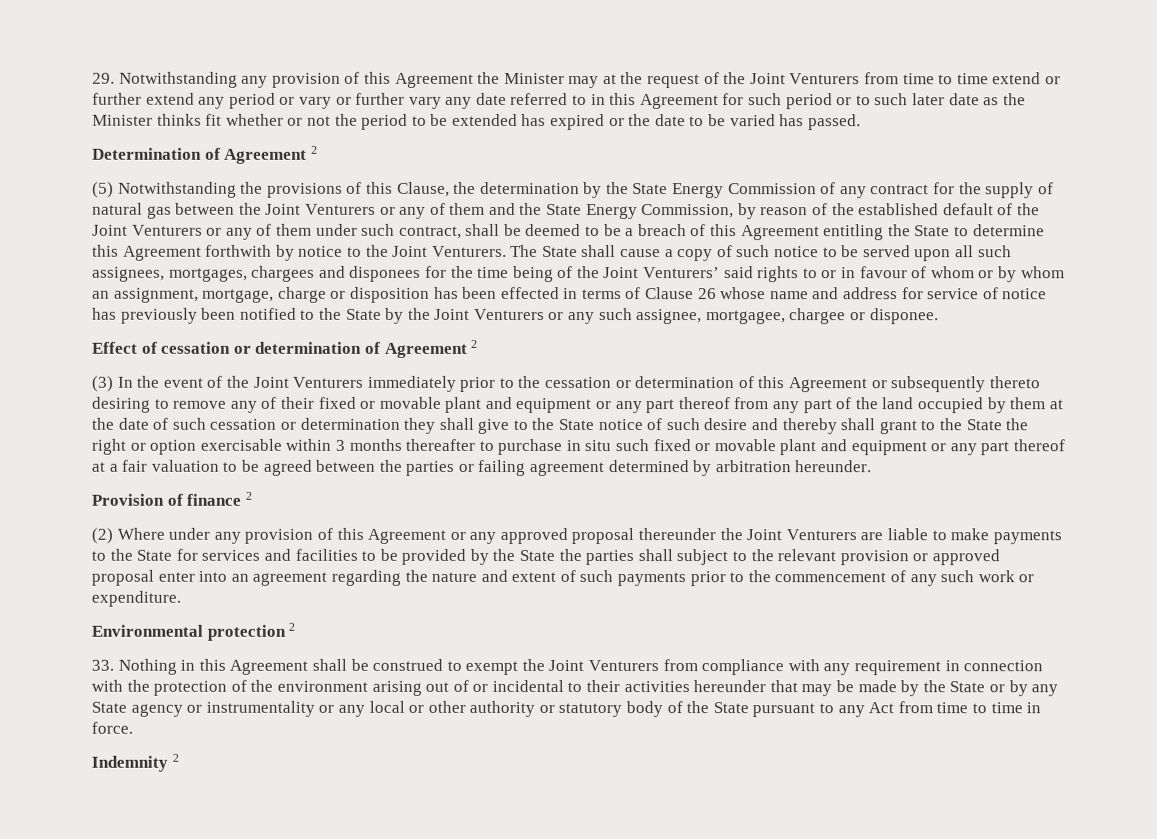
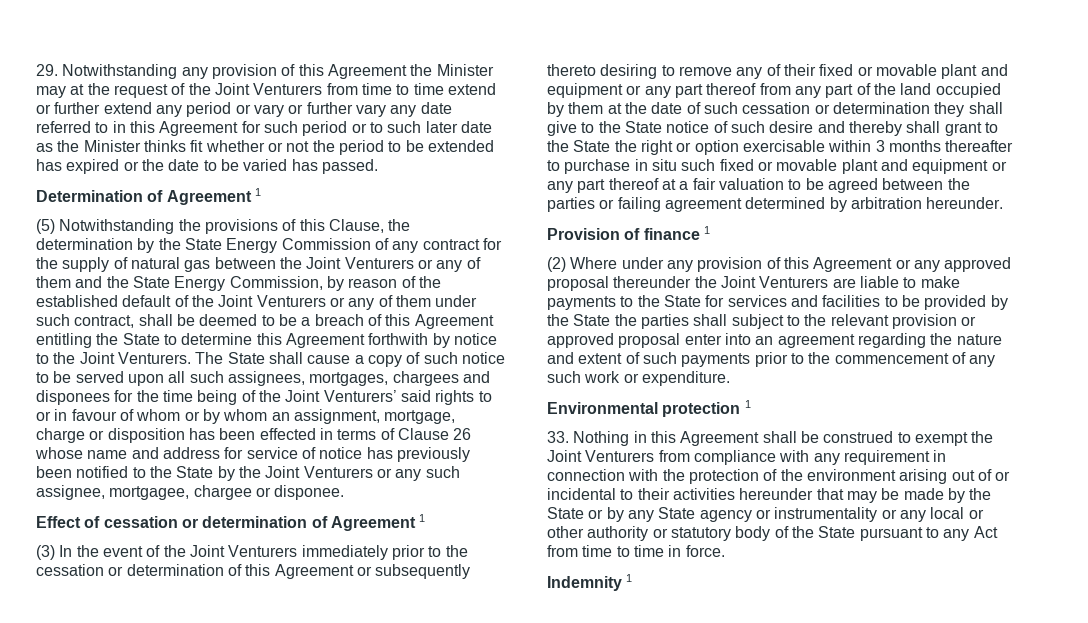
[310,145,318,154] 2 -> [254,188,261,196] 1
[471,339,479,348] 2 -> [419,514,426,522] 1
[244,491,252,500] 2 -> [703,226,710,234] 1
[288,622,296,631] 2 -> [744,400,751,408] 1
[171,753,179,762] 2 -> [626,574,633,582] 1

